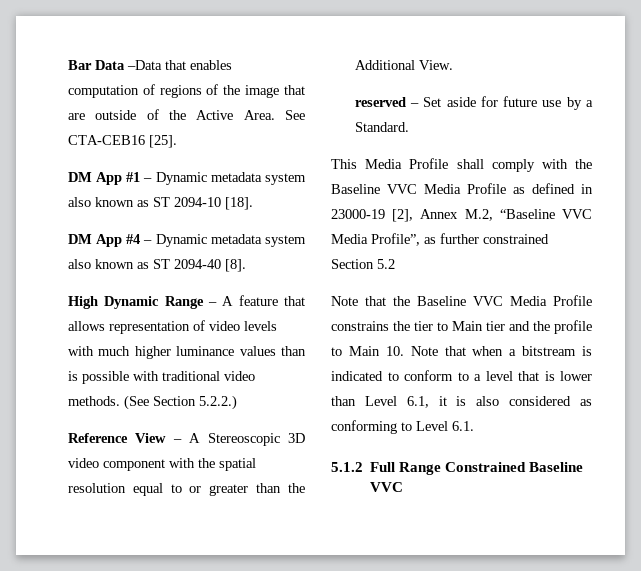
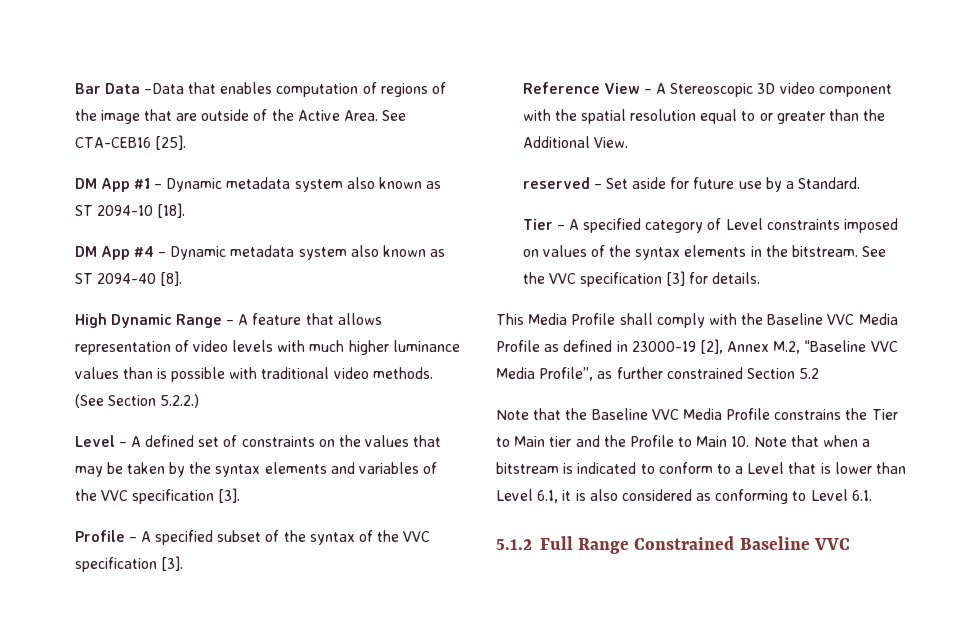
(237, 402) none -> [74,435,442,447] [74,462,438,477] [74,488,241,504] [74,530,431,545] [74,556,183,572] // Level – A defined set of constraints on the values that may be taken by the syntax elements and variables of the VVC specification [3]. // Profile – A specified subset of the syntax of the VVC specification [3].
(409, 127) none -> [522,218,899,233] [522,245,887,260] [522,271,761,287] // Tier – A specified category of Level constraints imposed on values of the syntax elements in the bitstream. See the VVC specification [3] for details.
[414,321,433,331] tier -> [871,409,898,420] Tier
[554,320,592,334] profile -> [629,435,674,447] Profile
[485,371,513,381] level -> [747,462,785,474] Level

